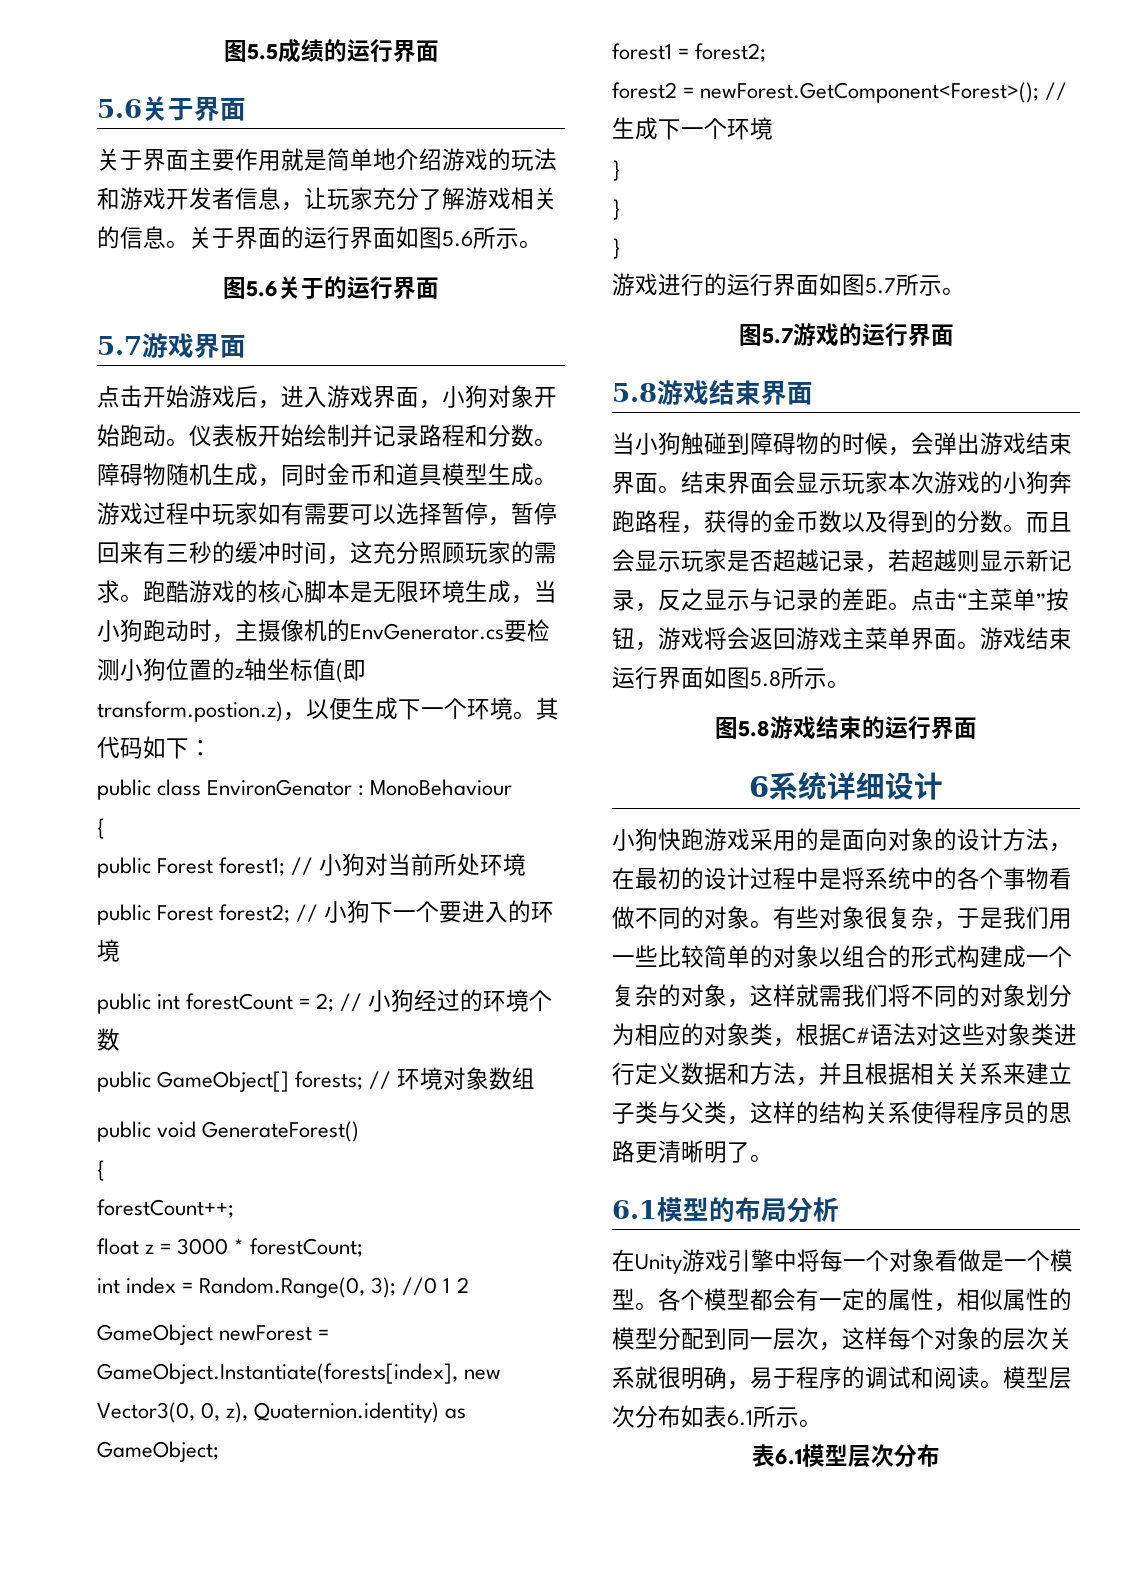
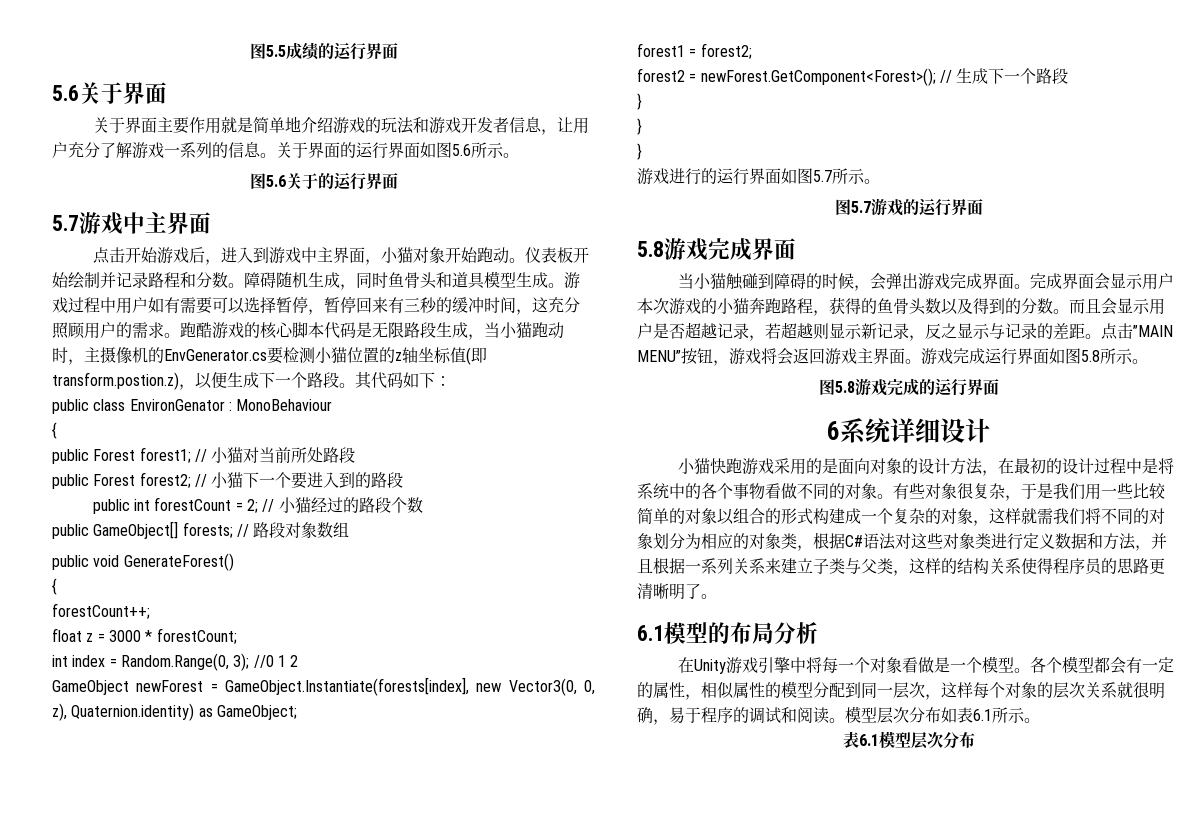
[327,187,373,210] 玩家 -> [572,117,589,134] [52,142,68,158] 用户
[511,187,557,210] 相关 -> [164,142,212,158] 一系列
(194, 345) none -> [123,212,167,234] 中主
[327,385,373,408] 游戏 -> [252,247,333,264] 到游戏中主
[465,385,488,408] 狗 -> [396,247,413,263] 猫
[143,463,166,486] 物 -> (276, 280) none
[327,463,373,486] 金币 -> [388,272,437,289] 鱼骨头
[212,502,258,525] 玩家 -> [116,297,148,314] 用户
[465,541,511,564] 玩家 -> [84,322,116,339] 用户
[350,580,465,603] 是无限环境 -> [324,322,436,339] 代码是无限路段
[120,619,143,642] 狗 -> [516,322,532,338] 猫
[143,658,166,681] 狗 -> [331,347,347,363] 猫
[467,697,513,720] 环境 -> [307,372,339,388] 路段
[342,853,366,876] 狗 -> [227,447,244,463] 猫
[480,853,527,876] 环境 -> [323,447,356,463] 路段
[347,900,371,923] 狗 -> [227,472,244,488] 猫
[508,900,555,923] [97,939,120,962] 的环境 -> [339,472,404,488] 到的路段
[391,989,530,1012] 狗经过的环境 -> [294,497,391,513] 猫经过的路段
[397,1067,444,1090] 环境 -> [253,522,286,538] 路段
[727,117,773,140] 环境 -> [1036,68,1069,84] 路段
[709,380,761,405] 结束 -> [708,238,752,261] 完成
[658,432,681,455] 狗 -> [709,273,726,289] 猫
[796,432,819,455] 物 -> (806, 281) none
[1026,432,1072,455] [612,471,727,494] 结束界面。结束 -> [949,273,1062,289] 完成界面。完成
[842,471,888,494] 玩家 -> [1141,273,1174,290] 用户
[1026,471,1049,494] 狗 -> [733,298,749,314] 猫
[773,510,819,533] 金币 -> [877,298,926,315] 鱼骨头
[681,549,727,572] 玩家 -> [1149,298,1165,315] [637,323,653,339] 用户
[957,588,1046,611] “主菜单” -> [1133,325,1173,337] [637,350,681,362] ”MAIN MENU”
[865,627,911,650] 菜单 -> (873, 355) none
[1026,627,1072,650] 结束 -> [953,348,985,364] 完成
[816,716,862,739] 结束 -> [886,378,919,396] 完成
[635,828,658,851] 狗 -> [693,458,710,474] 猫
[911,1062,957,1085] 相关 -> [685,558,733,574] 一系列

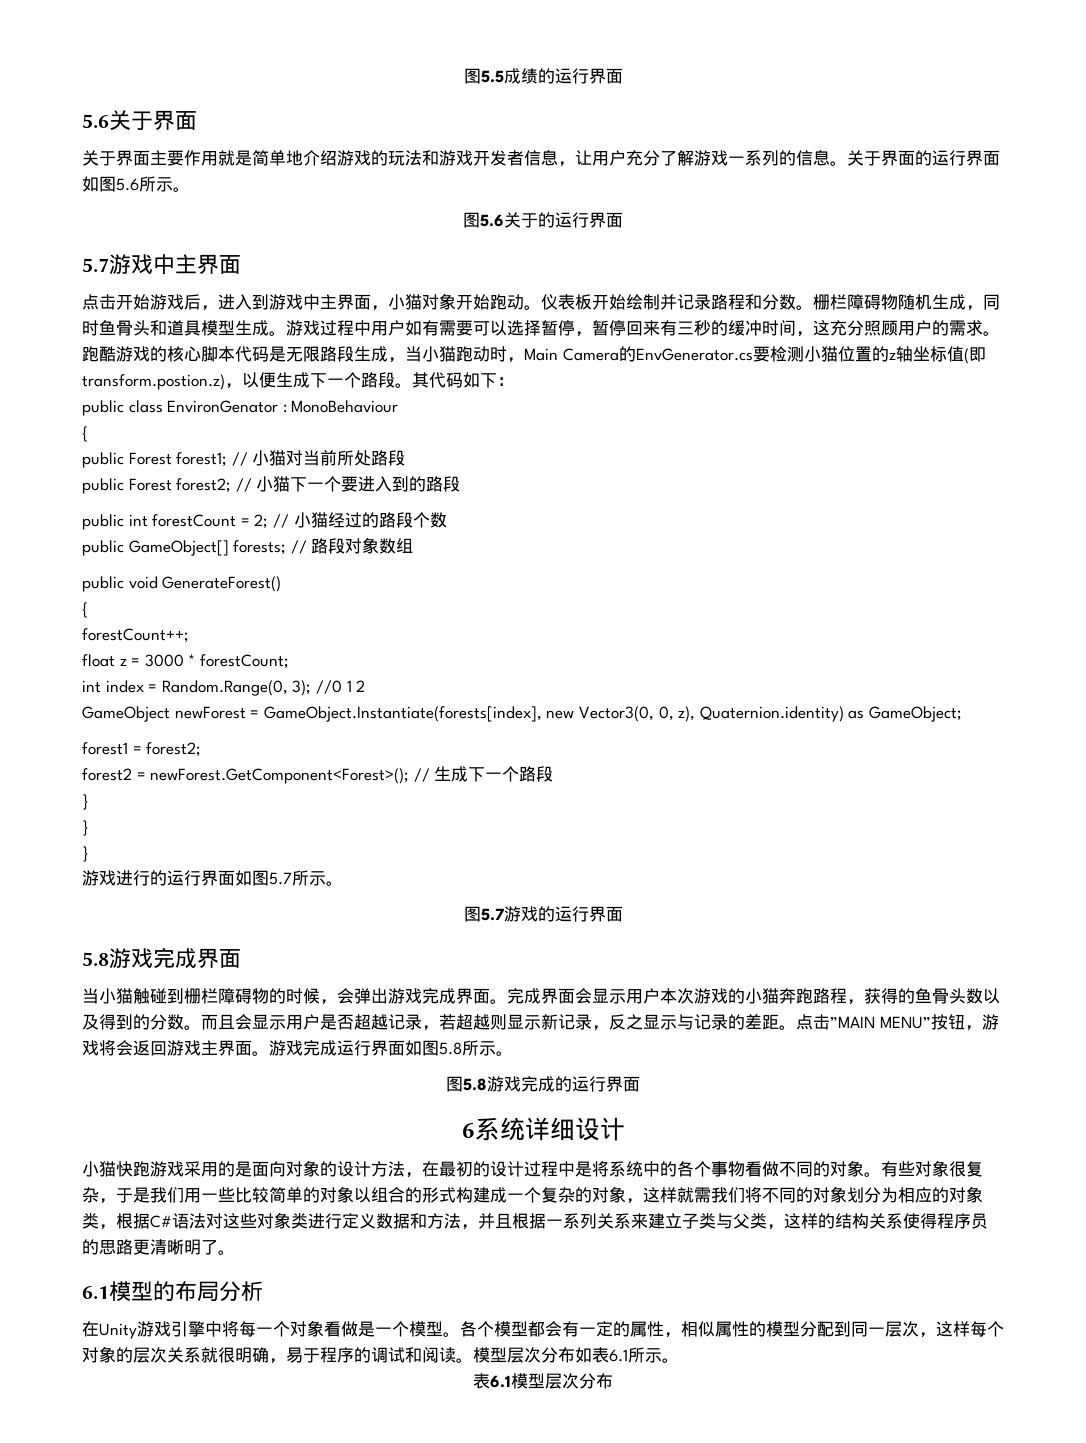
[244,272,276,288] 障碍 -> [813,294,898,310] 栅栏障碍物
[84,347,148,364] 主摄像机 -> [524,348,619,361] Main Camera
[773,273,806,289] 障碍 -> [184,988,269,1004] 栅栏障碍物

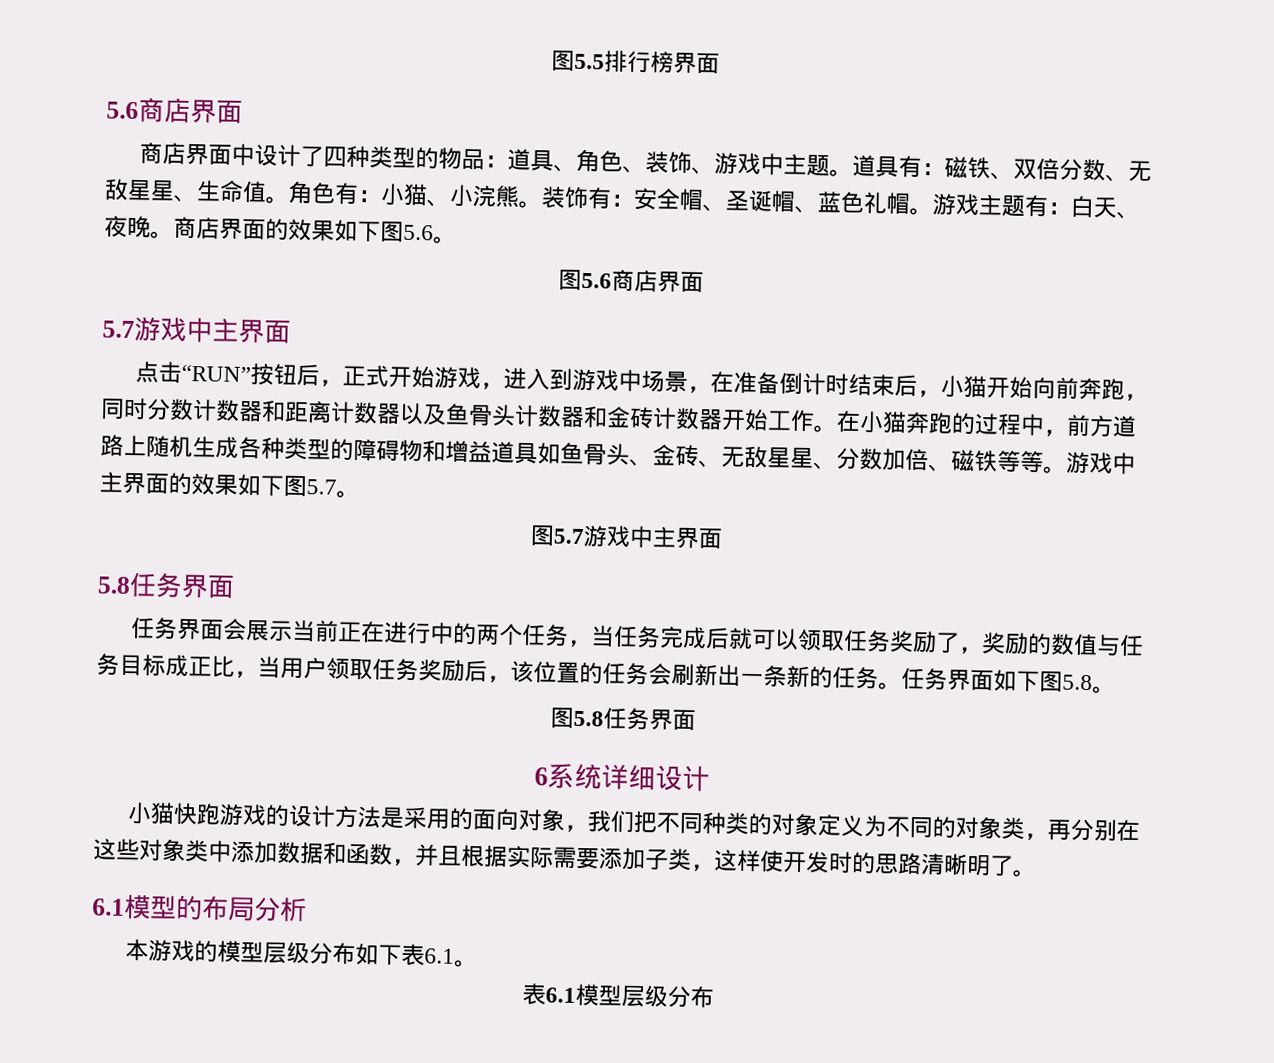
[503,68,589,84] 成绩的运行 -> [603,50,674,74] 排行榜
[109,110,197,131] [82,150,1000,167] [82,176,173,192] 关于界面 // 关于界面主要作用就是简单地介绍游戏的玩法和游戏开发者信息，让用户充分了解游戏一系列的信息。关于界面的运行界面如图5.6所示 -> [138,97,243,124] [138,142,1152,183] [104,178,1140,219] [104,215,434,243] 商店界面 // 商店界面中设计了四种类型的物品：道具、角色、装饰、游戏中主题。道具有：磁铁、双倍分数、无敌星星、生命值。角色有：小猫、小浣熊。装饰有：安全帽、圣诞帽、蓝色礼帽。游戏主题有：白天、夜晚。商店界面的效果如下图5.6
[504,212,589,228] 关于的运行 -> [611,269,658,293] 商店
(116, 302) none -> [180,363,389,388] “RUN”按钮后，正式
[184,294,201,310] 后 -> (481, 378) none
[320,293,1000,311] [82,320,1000,337] [82,346,986,364] [82,372,514,390] [82,400,399,416] [82,426,88,442] [82,450,406,468] [82,476,461,494] [82,512,447,530] [82,537,414,556] [82,576,282,592] [82,602,88,618] [82,628,189,643] [82,654,289,669] [82,680,366,696] [82,706,962,722] [82,742,202,757] [82,766,554,784] [82,794,89,810] [82,820,89,836] [82,846,89,862] [82,870,326,886] 主界面，小猫对象开始跑动。仪表板开始绘制并记录路程和分数。栅栏障碍物随机生成，同时鱼骨头和道具模型生成。游戏过程中用户如有需要可以选择暂停，暂停回来有三秒的缓冲时间，这充分照顾用户的需求。跑酷游戏的核心脚本代码是无限路段生成，当小猫跑动时，Main Camera的EnvGenerator.cs要检测小猫位置的z轴坐标值(即transform.postion.z)，以便生成下一个路段。其代码如下： // public class EnvironGenator : MonoBehaviour // { // public Forest forest1; // 小猫对当前所处路段 // public Forest forest2; // 小猫下一个要进入到的路段 // public int forestCount = 2; // 小猫经过的路段个数 // public GameObject[] forests; // 路段对象数组 // public void GenerateForest() // { // forestCount++; // float z = 3000 * forestCount; // int index = Random.Range(0, 3); //0 1 2 // GameObject newForest = GameObject.Instantiate(forests[index], new Vector3(0, 0, z), Quaternion.identity) as GameObject; // forest1 = forest2; // forest2 = newForest.GetComponent<Forest>(); // 生成下一个路段 // } // } // } // 游戏进行的运行界面如图5.7所示 -> [640,370,1148,402] [100,397,1137,438] [100,434,1136,475] [99,471,337,498] 场景，在准备倒计时结束后，小猫开始向前奔跑，同时分数计数器和距离计数器以及鱼骨头计数器和金砖计数器开始工作。在小猫奔跑的过程中，前方道路上随机生成各种类型的障碍物和增益道具如鱼骨头、金砖、无敌星星、分数加倍、磁铁等等。游戏中主界面的效果如下图5.7
[537,906,589,922] 的运行 -> [629,525,677,549] 中主
[109,947,241,969] [82,988,1000,1005] [82,1014,999,1031] [82,1040,496,1056] 游戏完成界面 // 当小猫触碰到栅栏障碍物的时候，会弹出游戏完成界面。完成界面会显示用户本次游戏的小猫奔跑路程，获得的鱼骨头数以及得到的分数。而且会显示用户是否超越记录，若超越则显示新记录，反之显示与记录的差距。点击”MAIN MENU”按钮，游戏将会返回游戏主界面。游戏完成运行界面如图5.8所示 -> [129,571,235,599] [130,616,1144,658] [96,653,1093,693] 任务界面 // 任务界面会展示当前正在进行中的两个任务，当任务完成后就可以领取任务奖励了，奖励的数值与任务目标成正比，当用户领取任务奖励后，该位置的任务会刷新出一条新的任务。任务界面如下图5.8
[487,1076,606,1092] 游戏完成的运行 -> [603,707,650,731] 任务
[184,1160,983,1178] [82,1186,983,1204] [82,1212,988,1230] [82,1239,150,1255] 采用的是面向对象的设计方法，在最初的设计过程中是将系统中的各个事物看做不同的对象。有些对象很复杂，于是我们用一些比较简单的对象以组合的形式构建成一个复杂的对象，这样就需我们将不同的对象划分为相应的对象类，根据C#语法对这些对象类进行定义数据和方法，并且根据一系列关系来建立子类与父类，这样的结构关系使得程序员的思路更 -> [264,804,1140,842] [93,838,922,876] 的设计方法是采用的面向对象，我们把不同种类的对象定义为不同的对象类，再分别在这些对象类中添加数据和函数，并且根据实际需要添加子类，这样使开发时的思路
[82,1320,1004,1339] [82,1346,662,1364] 在Unity游戏引擎中将每一个对象看做是一个模型。各个模型都会有一定的属性，相似属性的模型分配到同一层次，这样每个对象的层次关系就很明确，易于程序的调试和阅读。模型层次分布如表6.1所示 -> [124,938,455,966] 本游戏的模型层级分布如下表6.1
[562,1373,579,1389] 次 -> [644,985,668,1008] 级

